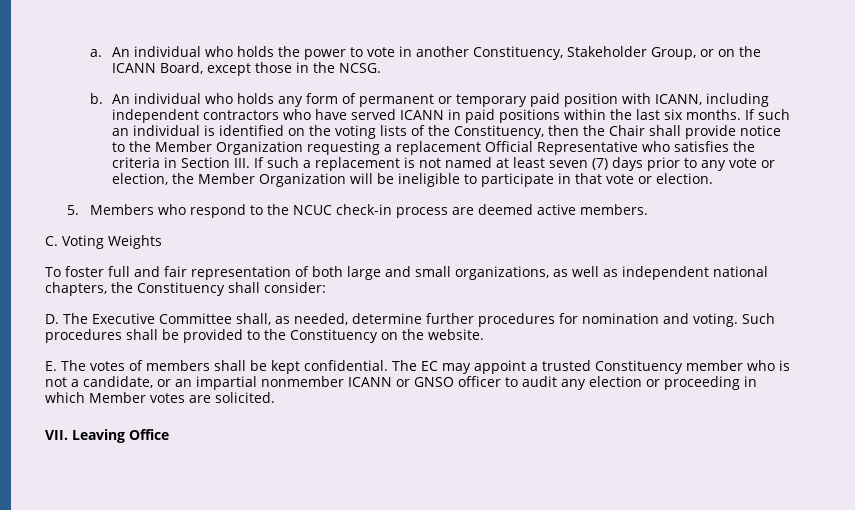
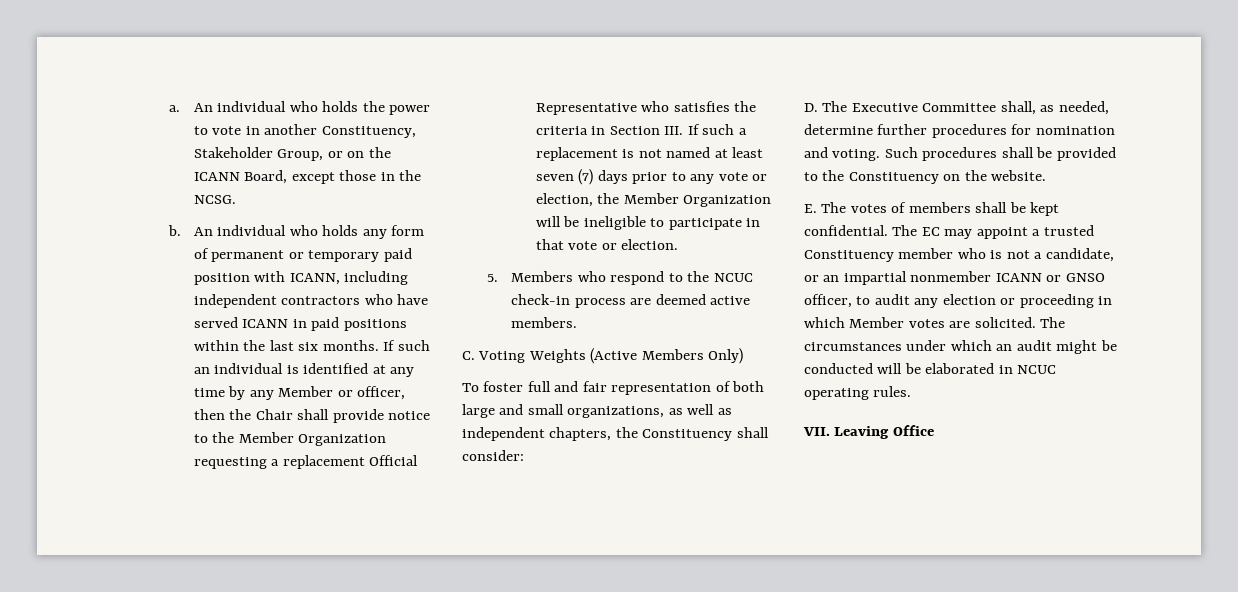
[288,125,545,139] on the voting lists of the Constituency, -> [372,365,415,377] [193,386,406,400] at any time by any Member or officer,
(162, 242) none -> [590,348,744,364] (Active Members Only)
[712,266,768,277] national -> (545, 434) none
[458,376,501,387] officer -> [804,294,852,308] officer,
(275, 397) none -> [1040,317,1066,328] [804,340,1117,354] [804,363,1057,374] [804,386,912,400] The circumstances under which an audit might be conducted will be elaborated in NCUC operating rules.

